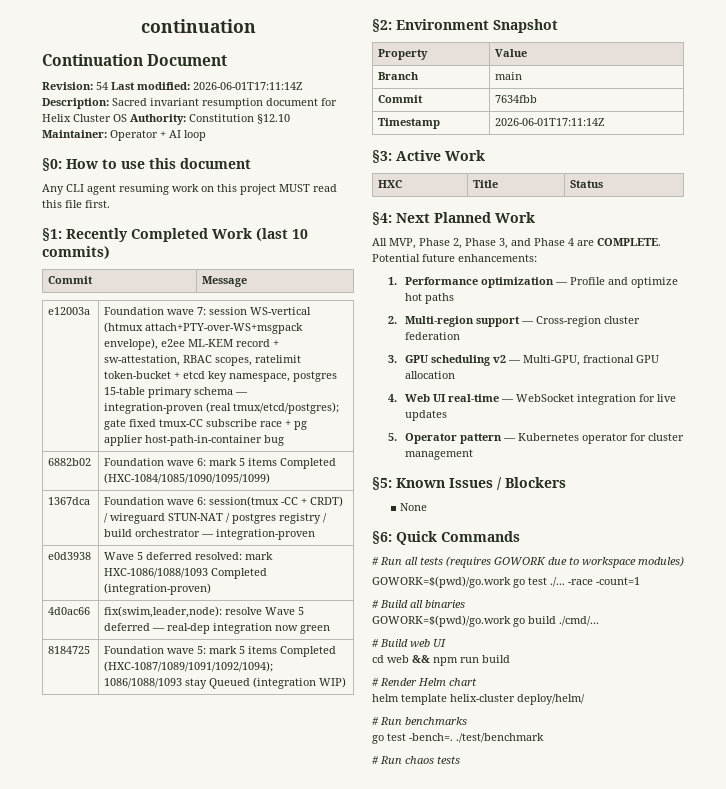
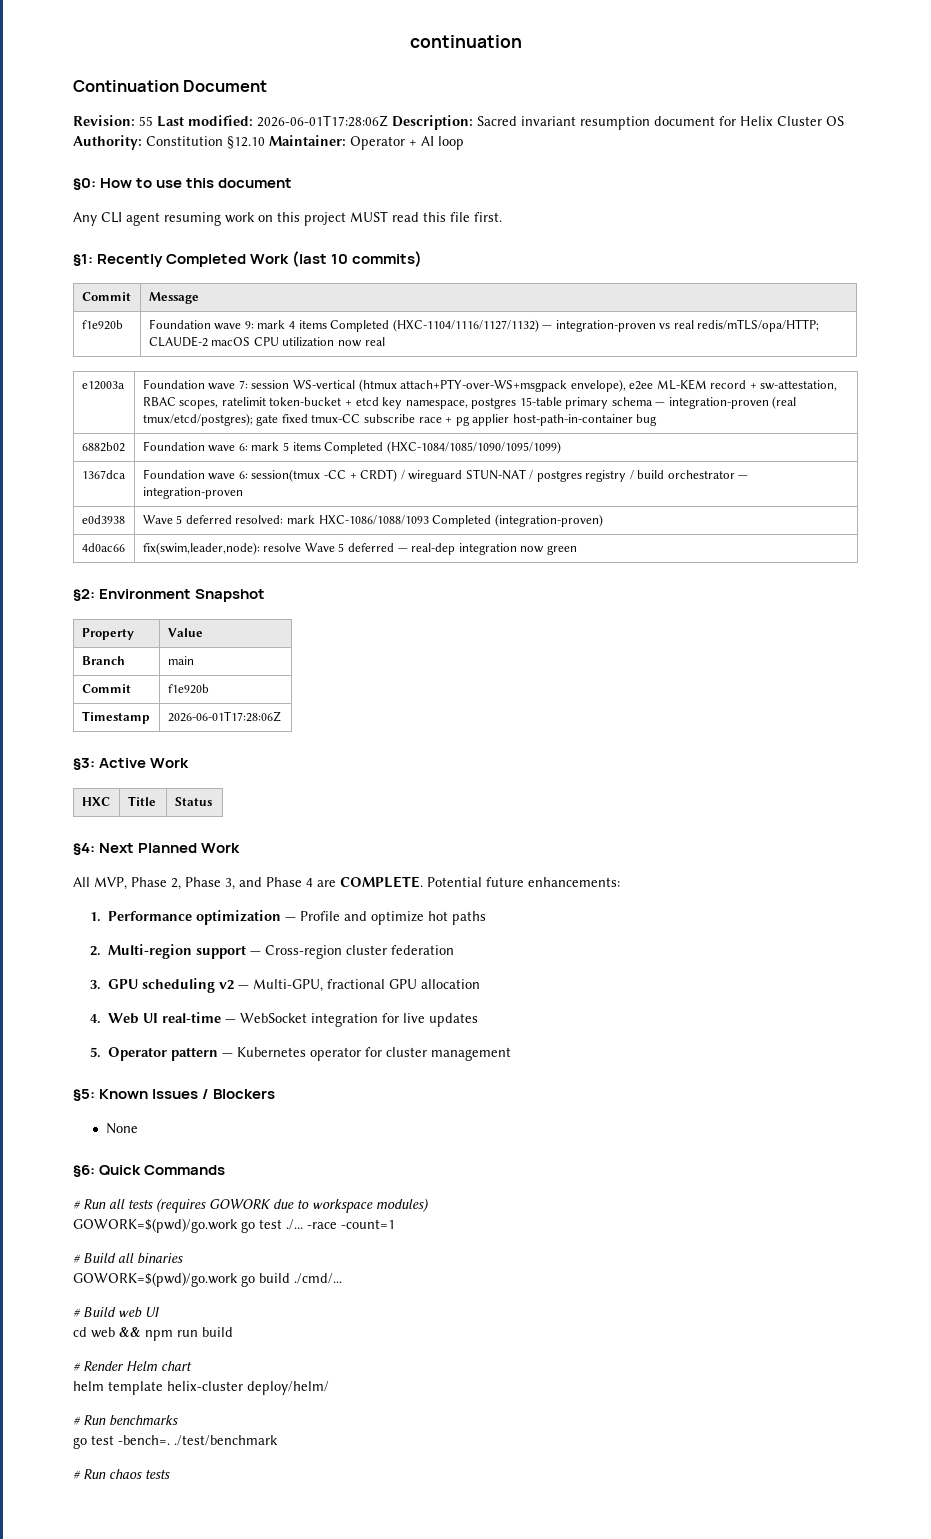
[96,82,108,90] 54 -> [139,116,153,126] 55
[193,82,303,90] 2026-06-01T17:11:14Z -> [257,115,388,127] 2026-06-01T17:28:06Z
(248, 281) none -> [81,320,123,330] [148,319,820,332] [148,336,385,347] // f1e920b | Foundation wave 9: mark 4 items Completed (HXC-1104/1116/1127/1132) — integration-proven vs real redis/mTLS/opa/HTTP; CLAUDE-2 macOS CPU utilization now real
[48,646,91,654] [104,646,337,657] [104,661,274,672] [104,677,347,689] // 8184725 | Foundation wave 5: mark 5 items Completed (HXC-1087/1089/1091/1092/1094); 1086/1088/1093 stay Queued (integration WIP) -> (577, 550) none
[495,95,538,103] 7634fbb -> [167,684,209,694] f1e920b
[495,118,606,126] 2026-06-01T17:11:14Z -> [167,711,281,722] 2026-06-01T17:28:06Z

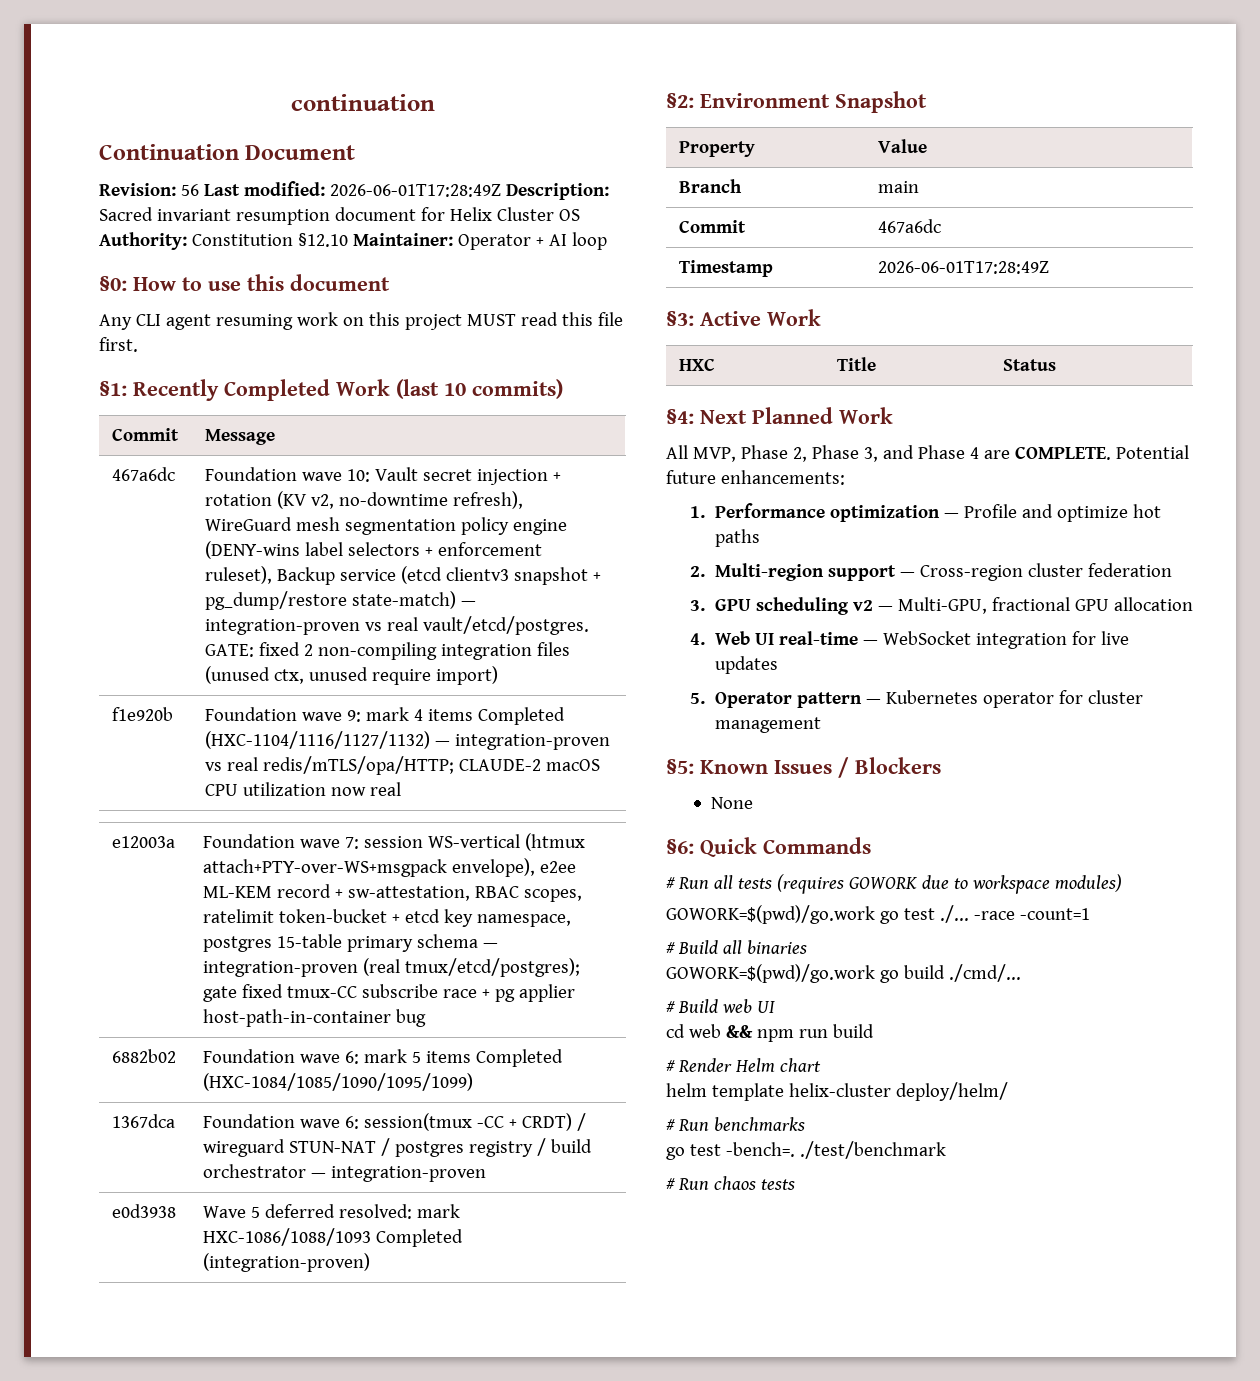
[139,116,153,126] 55 -> [180,184,199,196] 56
[257,115,388,127] 2026-06-01T17:28:06Z -> [329,184,501,197] 2026-06-01T17:28:49Z
(199, 298) none -> [112,467,176,481] [205,467,562,485] [205,491,524,509] [205,517,568,535] [205,541,543,559] [205,566,602,585] [205,591,477,610] [205,616,590,635] [205,642,571,660] [205,666,499,685] // 467a6dc | Foundation wave 10: Vault secret injection + rotation (KV v2, no-downtime refresh), WireGuard mesh segmentation policy engine (DENY-wins label selectors + enforcement ruleset), Backup service (etcd clientv3 snapshot + pg_dump/restore state-match) — integration-proven vs real vault/etcd/postgres. GATE: fixed 2 non-compiling integration files (unused ctx, unused require import)
[81,543,125,552] [142,542,577,555] // 4d0ac66 | fix(swim,leader,node): resolve Wave 5 deferred — real-dep integration now green -> (371, 1262) none
[167,684,209,694] f1e920b -> [878,219,942,233] 467a6dc
[167,711,281,722] 2026-06-01T17:28:06Z -> [878,261,1050,274] 2026-06-01T17:28:49Z

